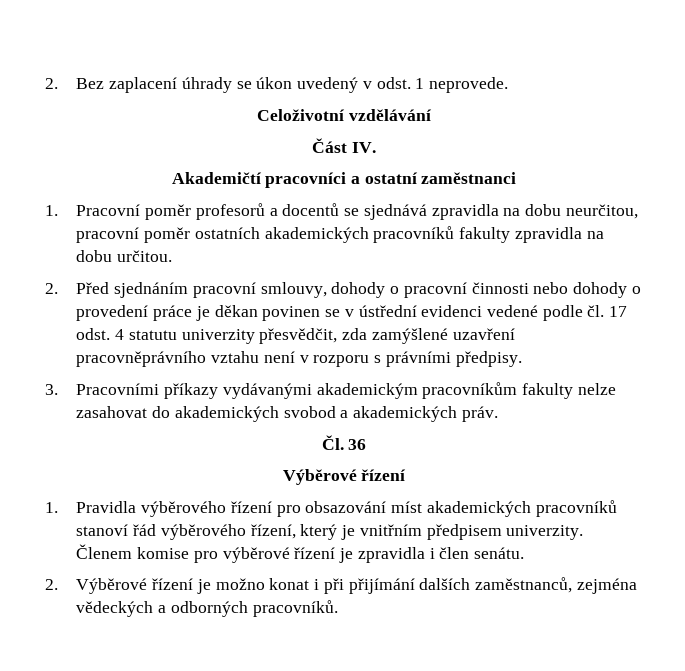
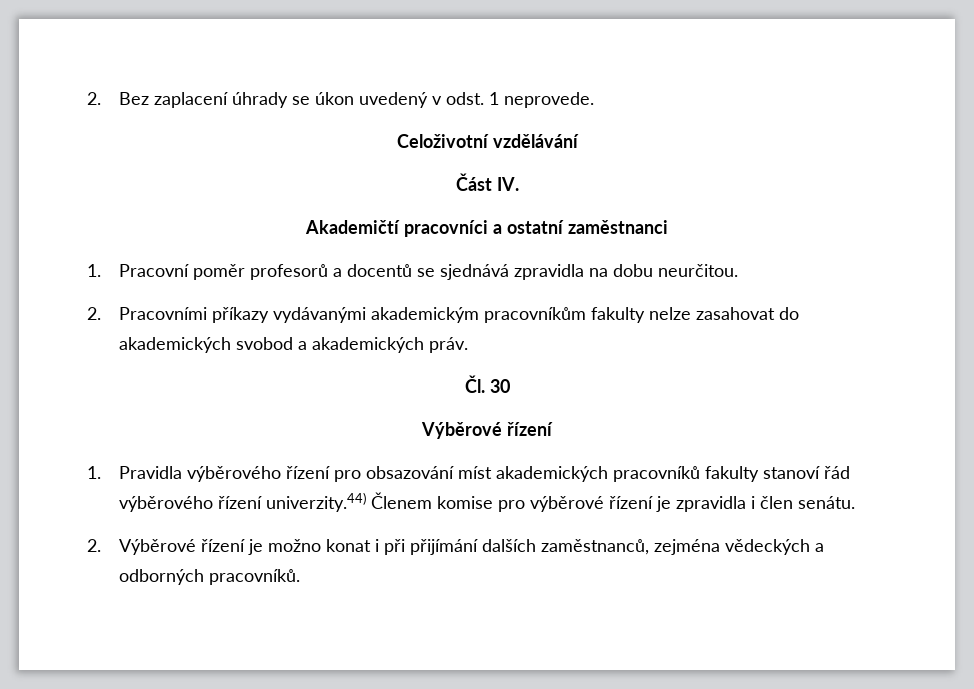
[565,204,638,219] [76,226,604,243] [76,250,173,262] [45,282,641,298] [76,305,628,321] [76,328,515,344] [76,351,522,367] [45,384,58,395] neurčitou, pracovní poměr ostatních akademických pracovníků fakulty zpravidla na dobu určitou. // 2. Před sjednáním pracovní smlouvy, dohody o pracovní činnosti nebo dohody o provedení práce je děkan povinen se v ústřední evidenci vedené podle čl. 17 odst. 4 statutu univerzity přesvědčit, zda zamýšlené uzavření pracovněprávního vztahu není v rozporu s právními předpisy. // 3. -> [658,264,739,277] [87,307,101,320] neurčitou. // 2.
[348,439,367,450] 36 -> [489,379,510,393] 30
(617, 508) none -> [705,466,760,482] fakulty
[250,524,584,540] řízení, který je vnitřním předpisem univerzity. -> [218,492,367,512] řízení univerzity.44)

